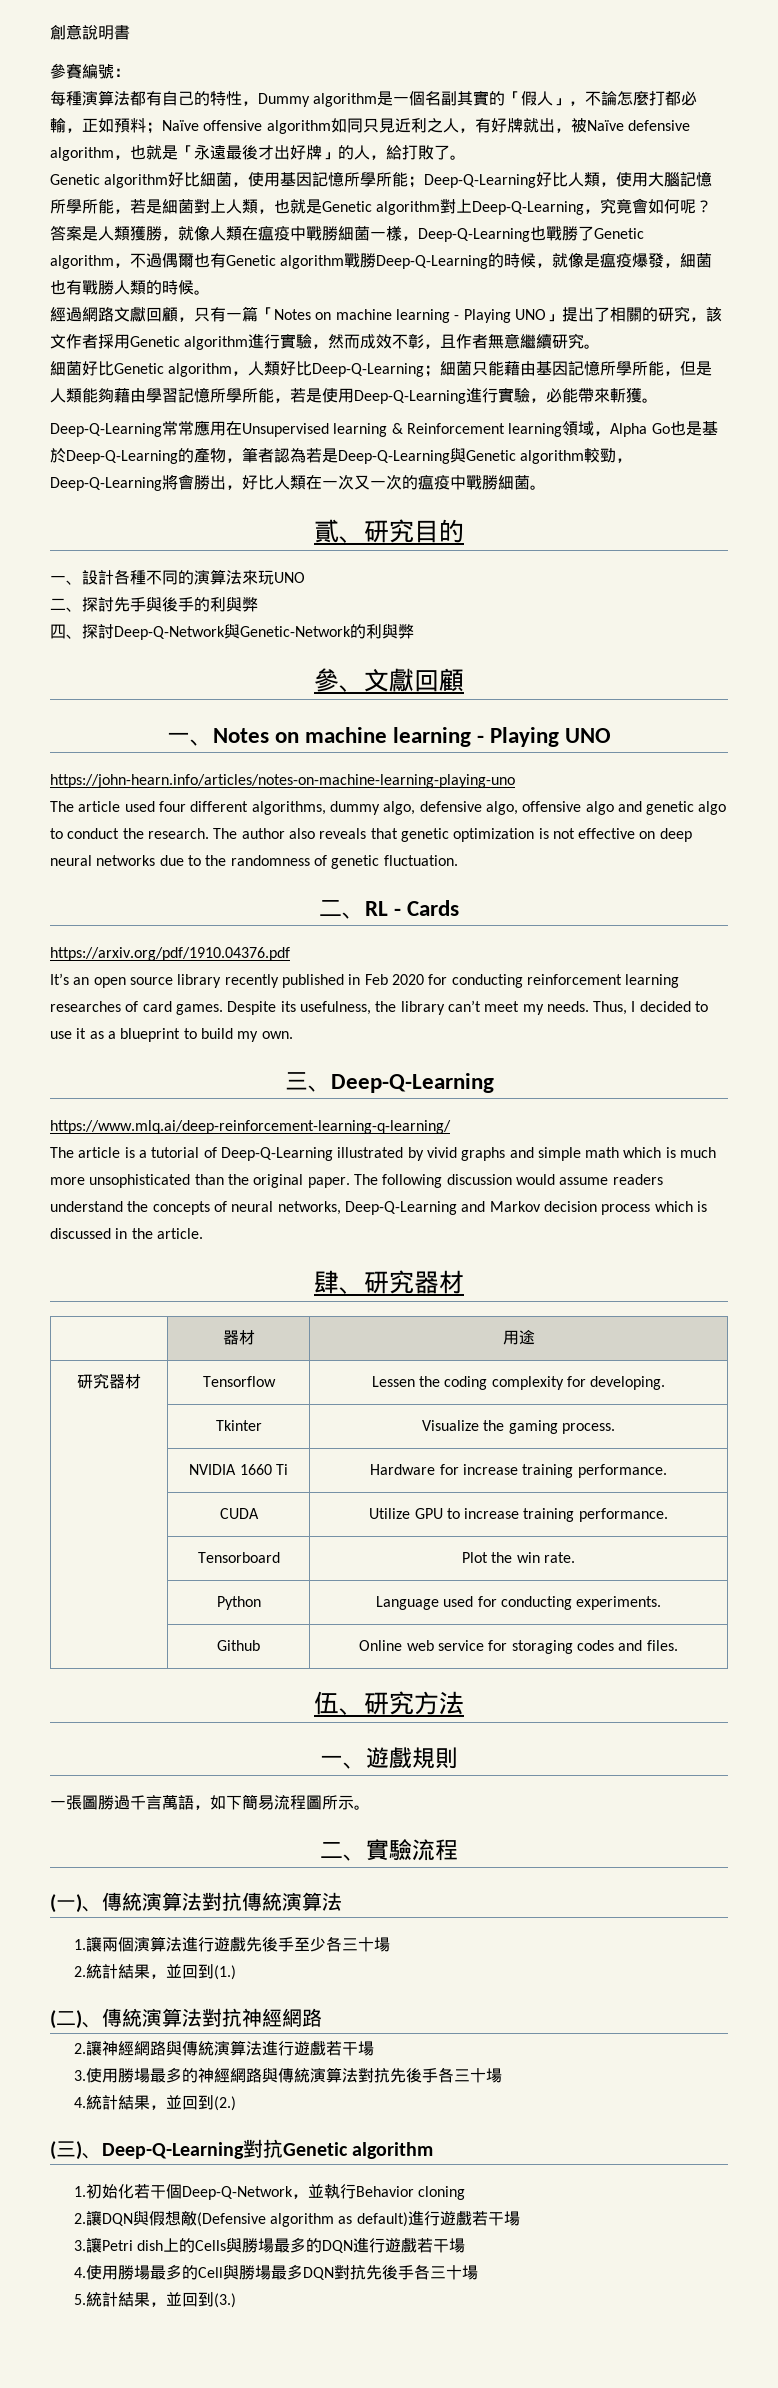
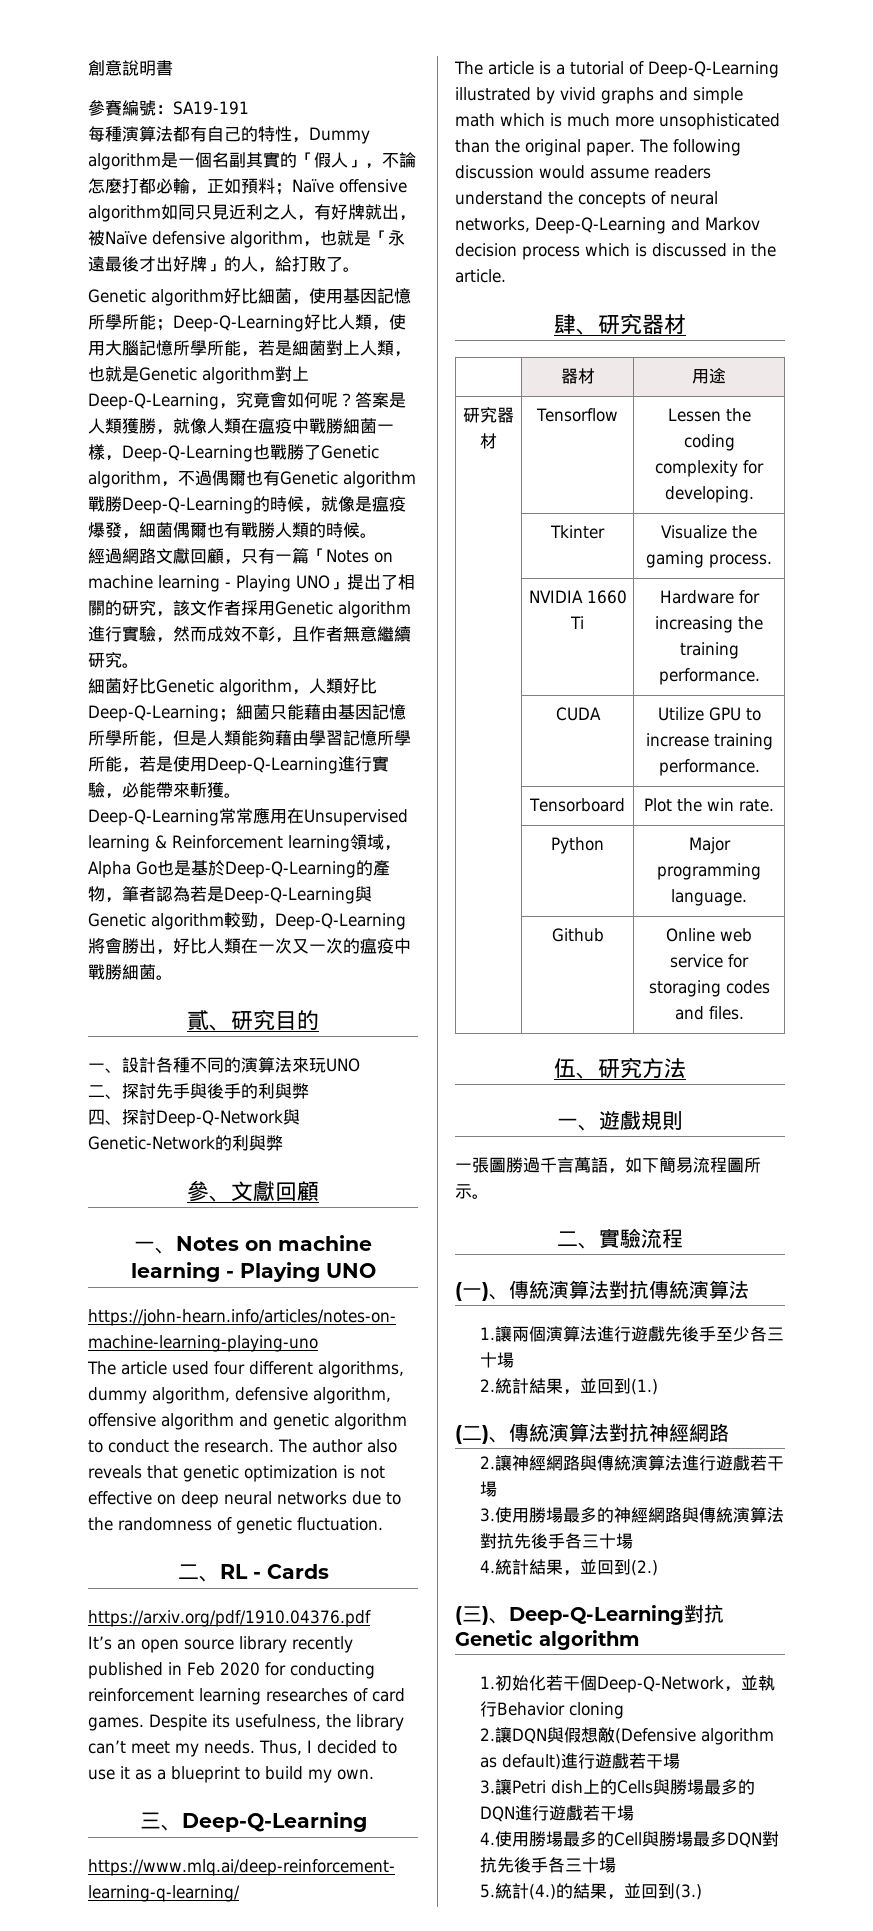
(130, 72) none -> [173,101,249,115] SA19-191
(713, 260) none -> [173,522,207,538] 偶爾
[383,801,614,815] algo, defensive algo, offensive algo -> [152,1387,391,1404] [88,1413,234,1430] algorithm, defensive algorithm, offensive algorithm
[698,801,727,815] algo -> [334,1413,407,1430] algorithm
[463,1464,518,1475] increase -> [655,616,763,633] increasing the
[375,1596,662,1610] Language used for conducting experiments. -> [688,837,731,854] [657,863,761,880] [671,889,747,906] Major programming language.
(118, 2299) none -> [529,1883,574,1900] (4.)的

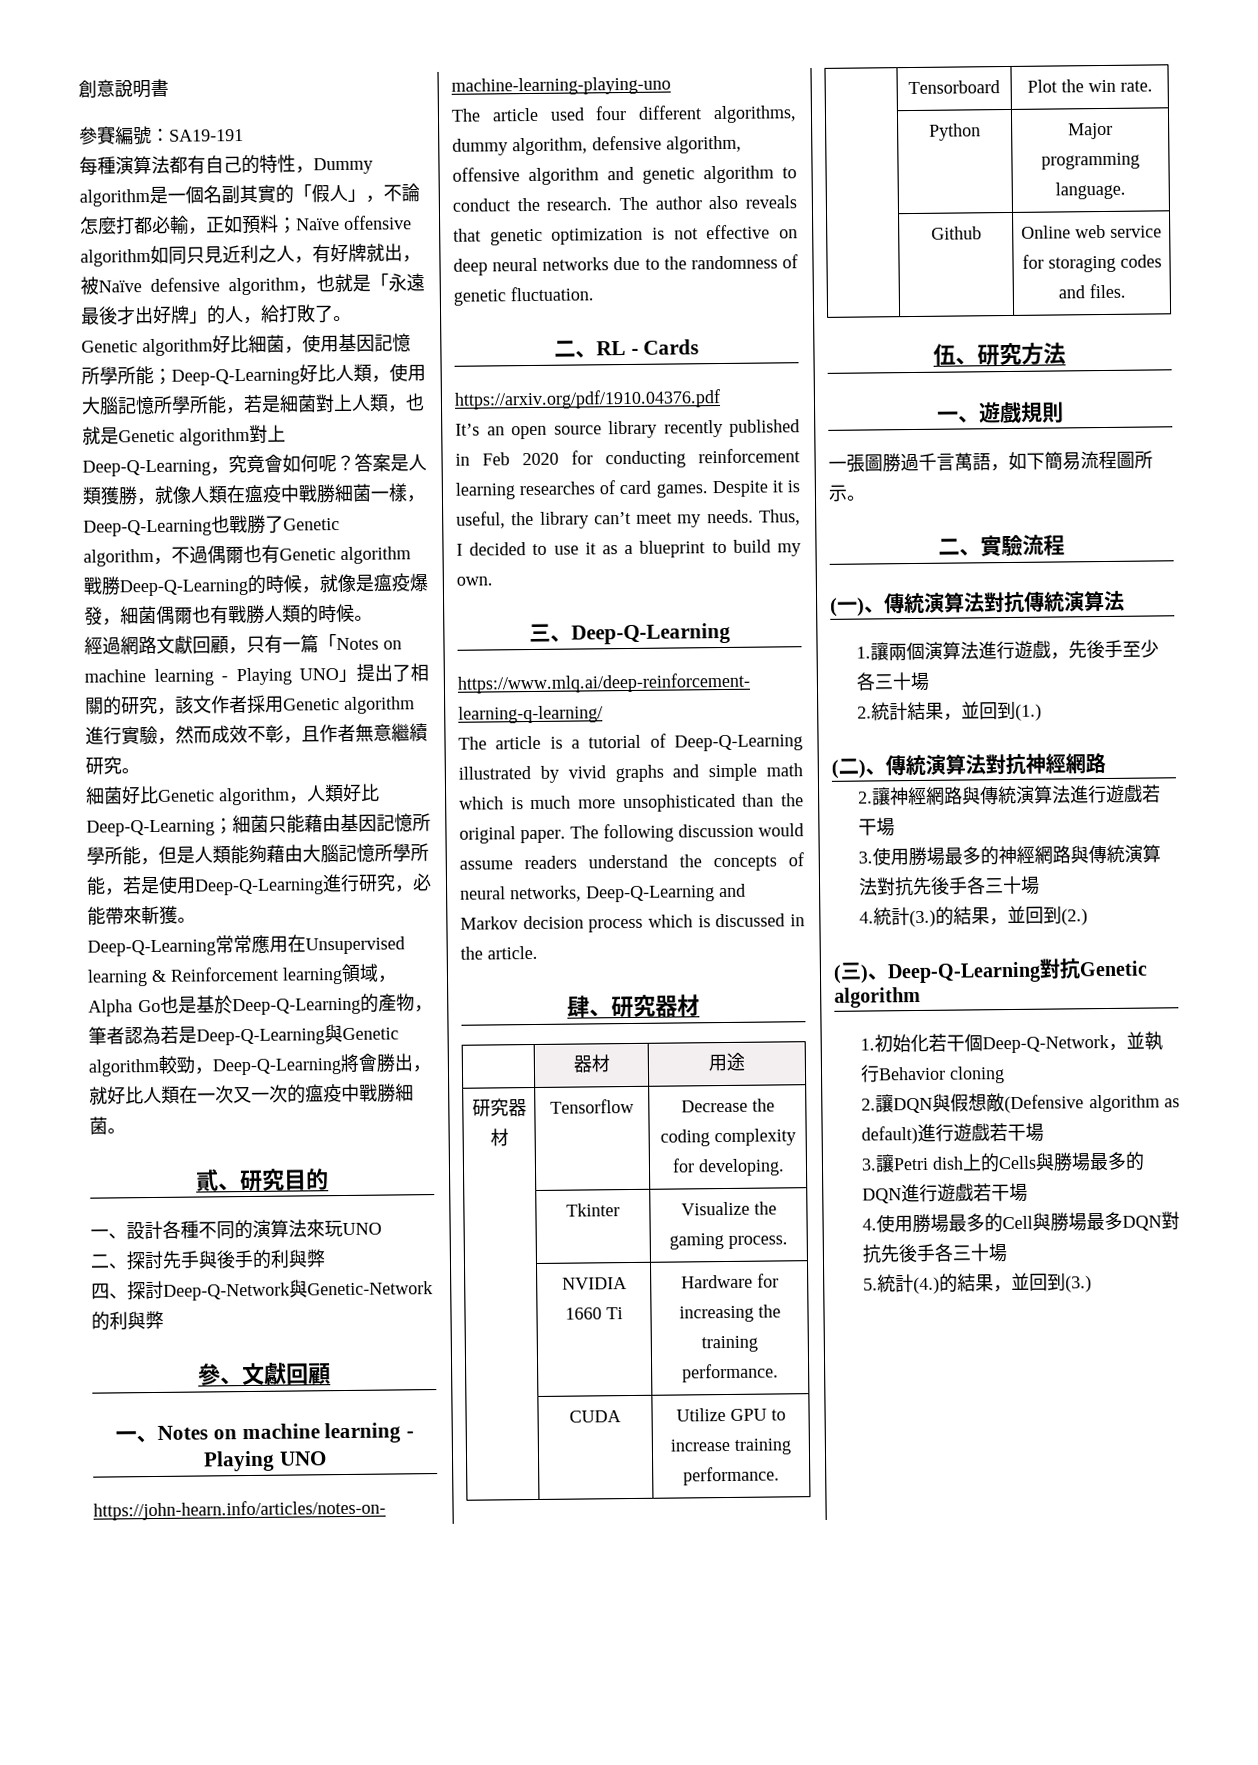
[309,730,343,746] 學習 -> [302,844,339,864] 大腦
[372,756,389,772] [88,782,105,798] 實驗 -> [358,873,396,892] 研究
(173, 952) none -> [89,1086,108,1105] 就
[212,1714,321,1729] its usefulness, -> [771,480,800,493] [456,511,506,529] it is useful,
[667,408,721,422] Lessen -> [680,1099,748,1113] Decrease
(666, 1334) none -> [1050,652,1070,660] ，
(530, 1567) none -> [909,906,955,928] (3.)的

